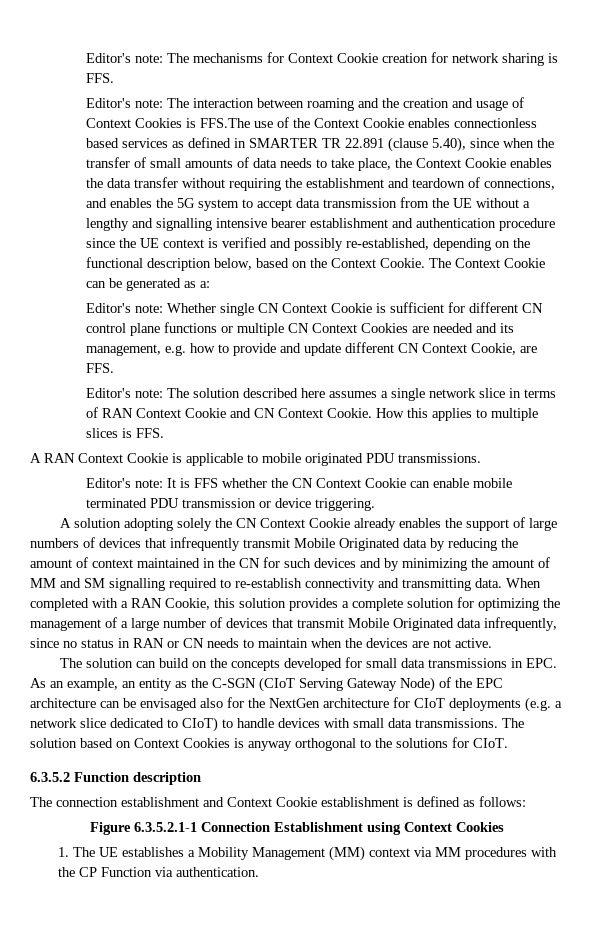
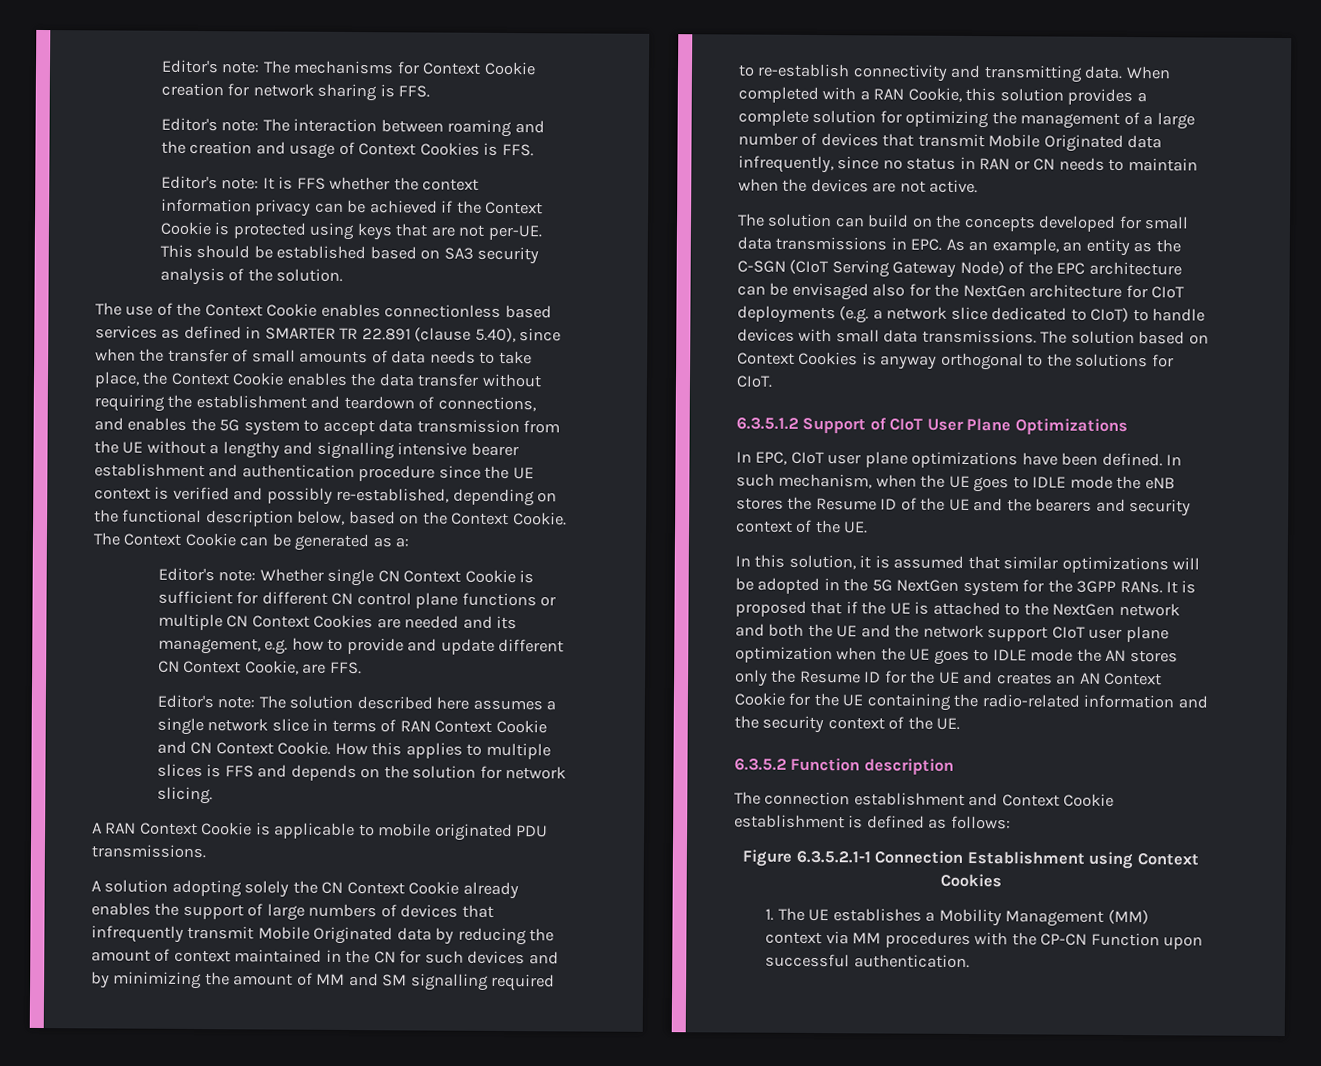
[200,118,251,128] FFS.The -> [501,143,534,157] [160,175,480,191] [160,198,544,217] [159,221,542,241] [159,244,540,265] [159,267,344,286] [95,302,122,316] FFS. // Editor's note: It is FFS whether the context information privacy can be achieved if the Context Cookie is protected using keys that are not per-UE. This should be established based on SA3 security analysis of the solution. // The
[136,428,165,438] FFS. -> [224,764,566,782] [156,786,213,805] FFS and depends on the solution for network slicing.
[86,478,513,488] [86,498,376,511] // Editor's note: It is FFS whether the CN Context Cookie can enable mobile terminated PDU transmission or device triggering. -> (206, 851) none
(508, 743) none -> [736,417,1128,436] [736,451,1183,469] [736,473,1175,493] [736,496,1192,517] [736,519,869,534] [735,554,1201,574] [735,577,1197,597] [735,600,1180,617] [735,623,1169,643] [735,646,1178,665] [735,669,1163,687] [734,692,1208,711] [734,715,961,734] // 6.3.5.1.2 Support of CIoT User Plane Optimizations // In EPC, CIoT user plane optimizations have been defined. In such mechanism, when the UE goes to IDLE mode the eNB stores the Resume ID of the UE and the bearers and security context of the UE. // In this solution, it is assumed that similar optimizations will be adopted in the 5G NextGen system for the 3GPP RANs. It is proposed that if the UE is attached to the NextGen network and both the UE and the network support CIoT user plane optimization when the UE goes to IDLE mode the AN stores only the Resume ID for the UE and creates an AN Context Cookie for the UE containing the radio-related information and the security context of the UE.
[79,867,174,877] CP Function via -> [1040,932,1204,950] [765,953,851,968] CP-CN Function upon successful

